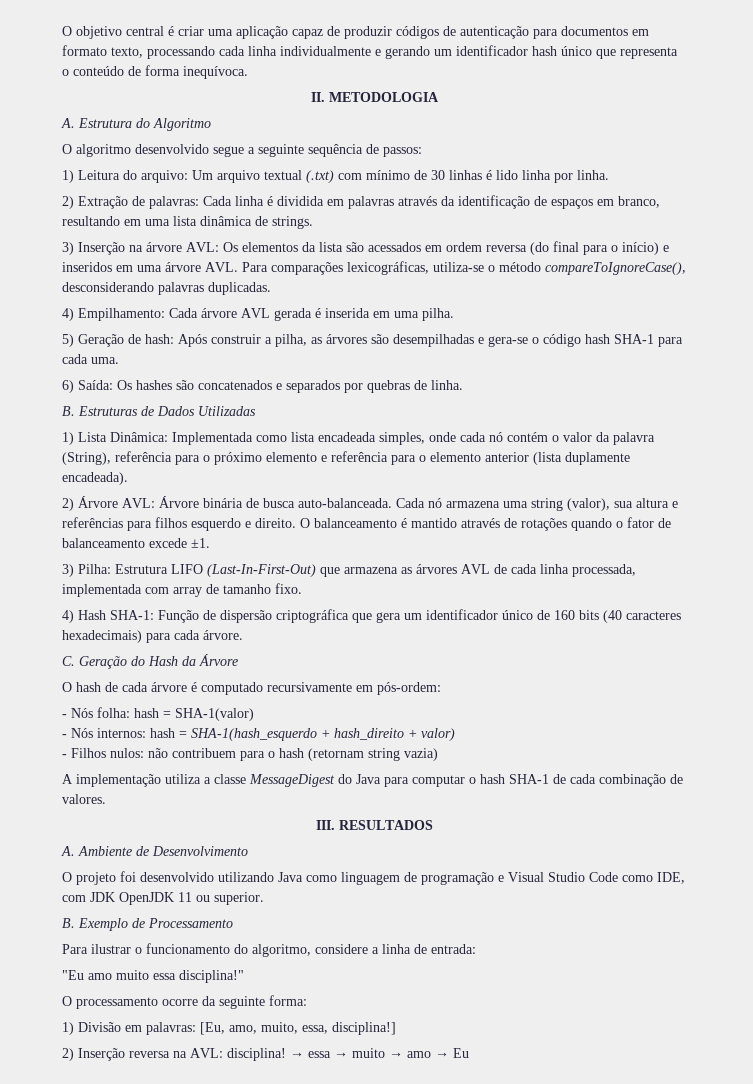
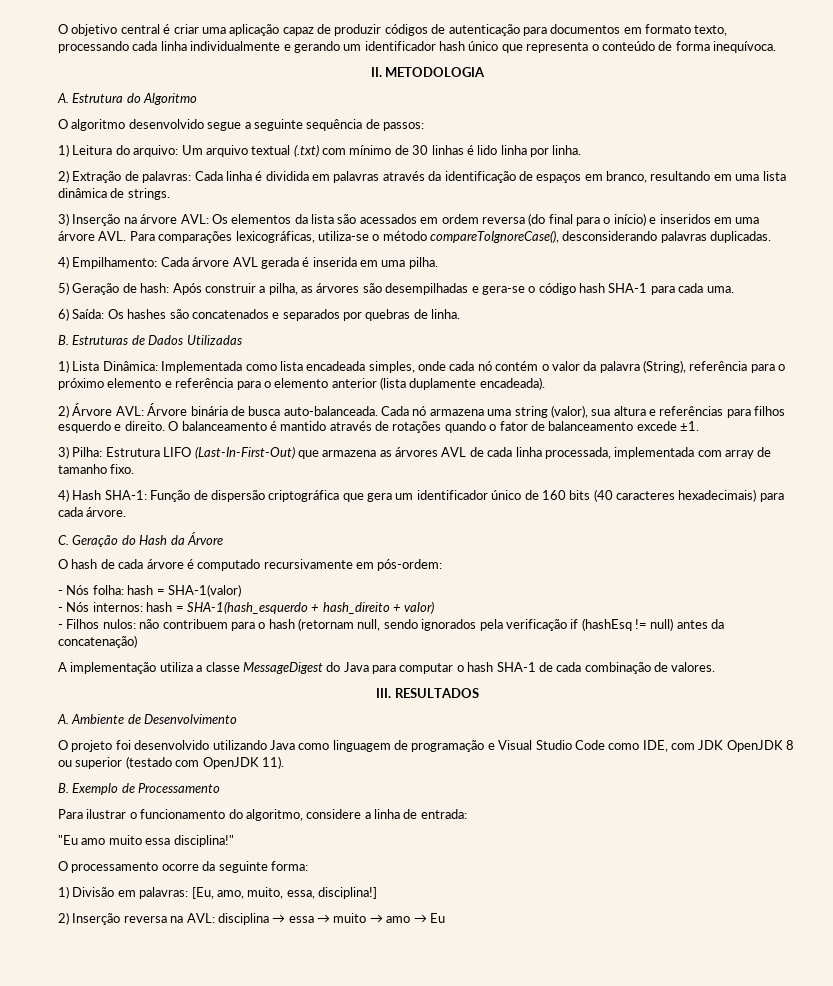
[368,748,438,761] string vazia) -> [357,618,725,631] [58,635,137,648] null, sendo ignorados pela verificação if (hashEsq != null) antes da concatenação)
[178,892,264,905] 11 ou superior. -> [786,740,795,750] [58,756,284,769] 8 ou superior (testado com OpenJDK 11).
[227,1048,286,1061] disciplina! -> [217,913,269,925] disciplina

